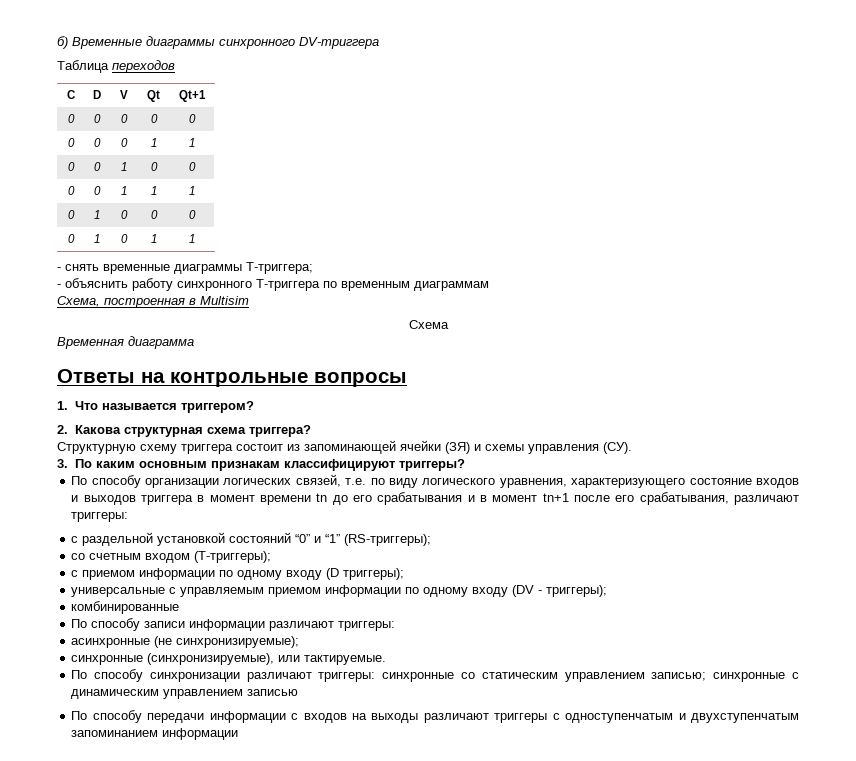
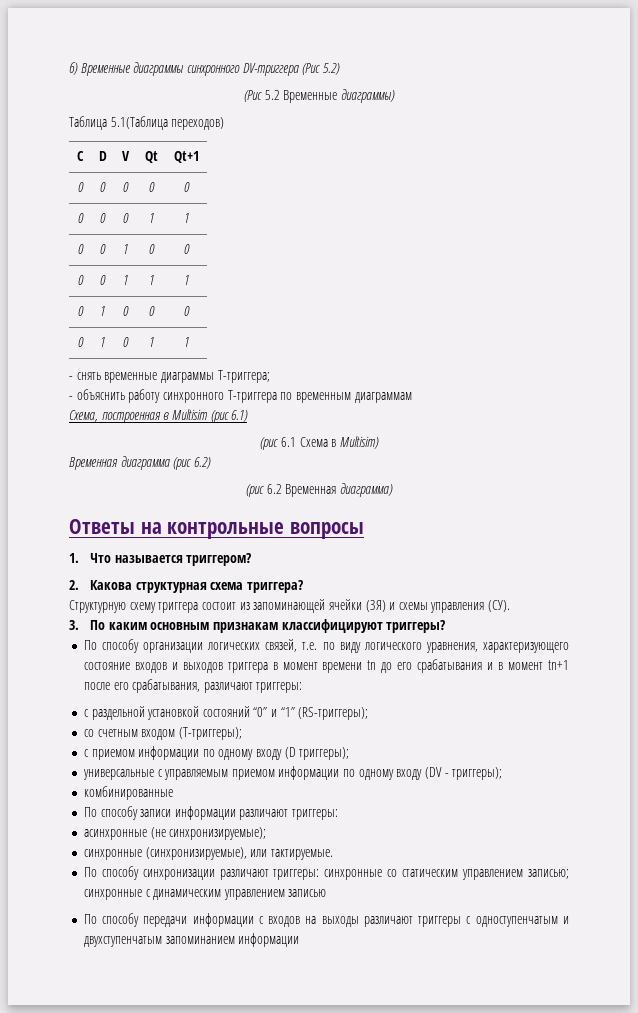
(379, 43) none -> [302,63,340,75] [244,89,395,103] (Рис 5.2) // (Рис 5.2 Временные диаграммы)
[112,60,175,73] переходов -> [110,116,225,130] 5.1(Таблица переходов)
(249, 300) // -> [210,410,249,423] [260,437,296,450] (рис 6.1) // (рис 6.1
(449, 324) none -> [331,436,379,449] в Multisim)
(194, 342) none -> [173,457,211,470] [246,483,393,497] (рис 6.2) // (рис 6.2 Временная диаграмма)

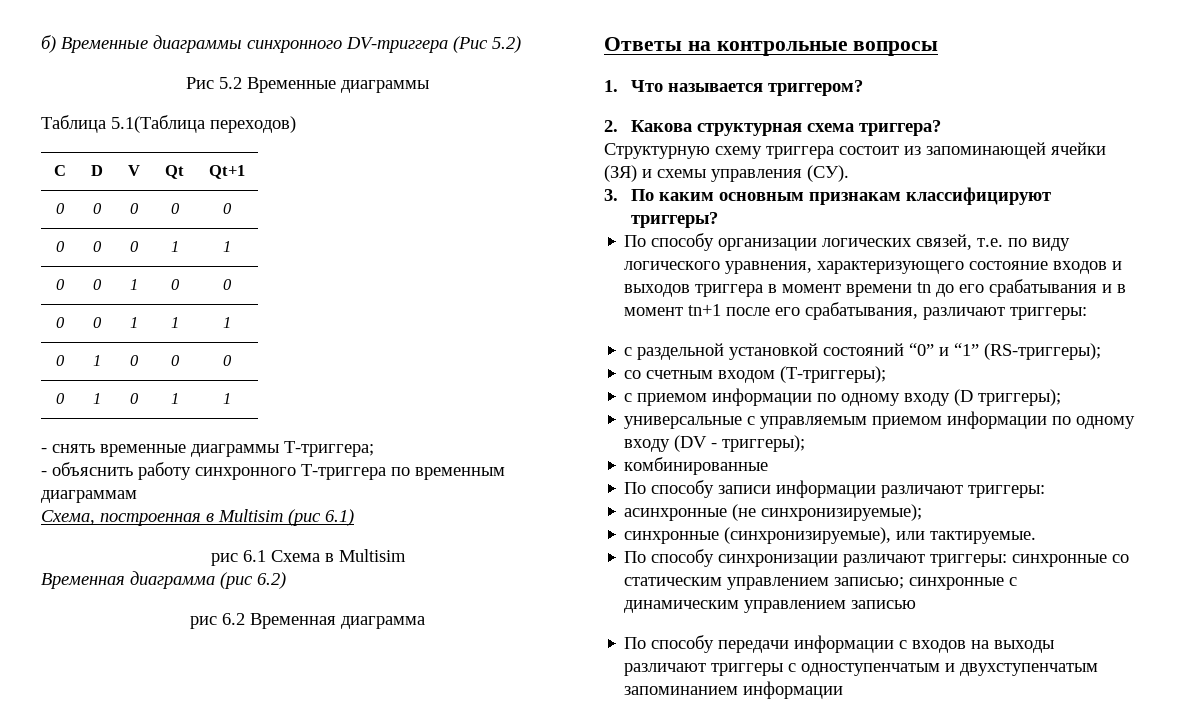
[244,90,263,102] (Рис -> [186,77,214,89] Рис
[340,89,395,103] диаграммы) -> [341,80,429,93] диаграммы
[260,437,279,450] (рис -> [210,553,238,566] рис
[339,436,379,449] Multisim) -> [338,549,406,562] Multisim
[246,484,265,497] (рис -> [190,616,217,629] рис
[339,483,393,497] диаграмма) -> [341,616,425,629] диаграмма

